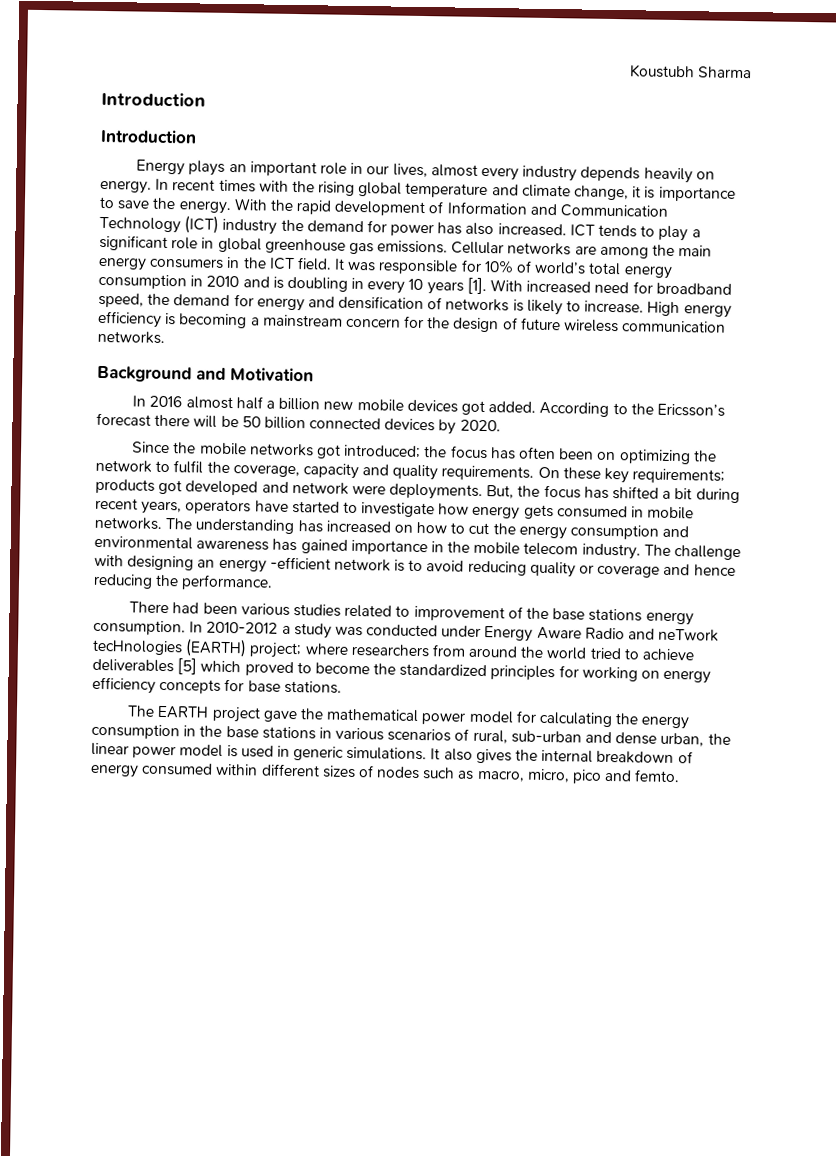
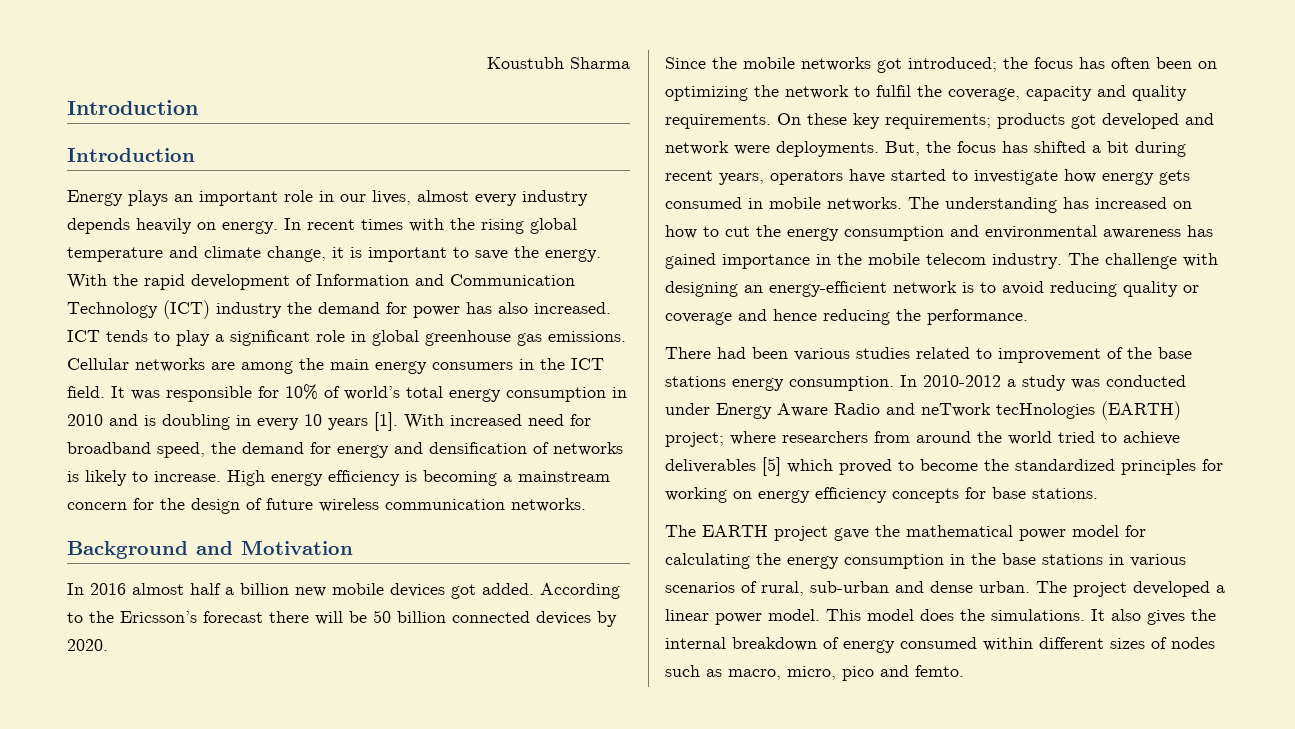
[658,186,736,202] importance -> [368,247,447,262] important
[218,556,331,573] energy -efficient -> [769,281,887,297] energy-efficient
[660,732,731,747] [91,742,345,761] urban, the linear power model is used in generic -> [979,581,1225,597] [665,609,985,625] urban. The project developed a linear power model. This model does the

